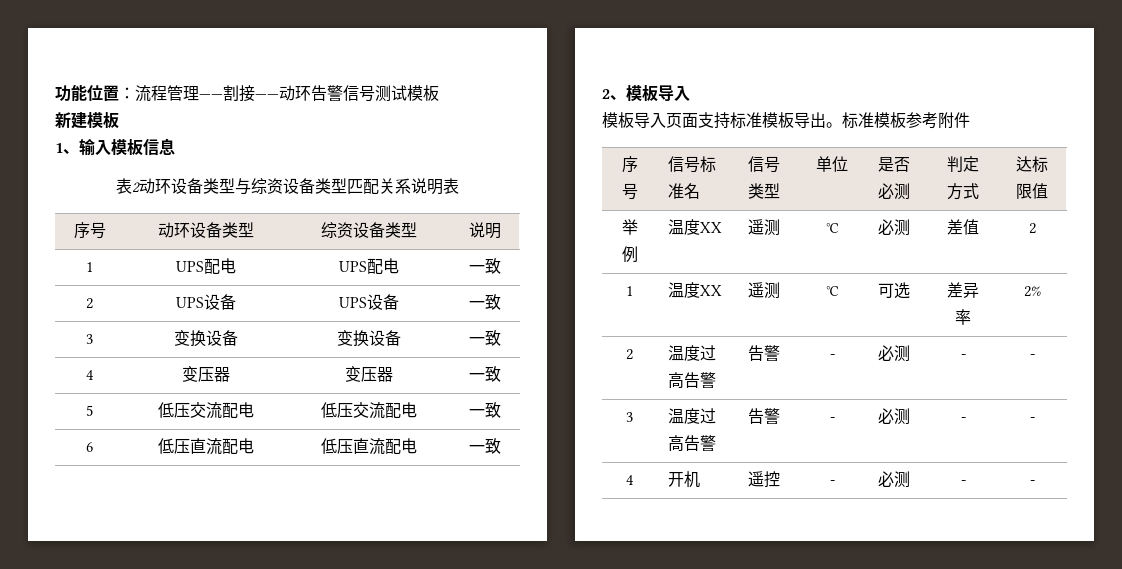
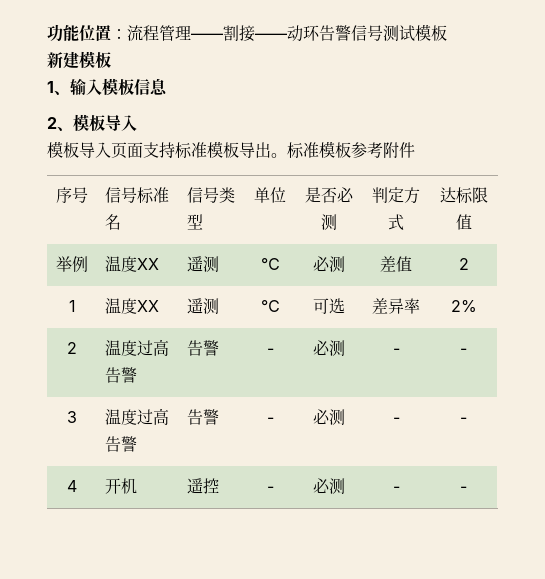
[116,178,459,195] [73,222,106,239] [157,222,254,238] [321,222,417,239] [469,222,501,239] [86,262,93,272] [175,258,236,274] [339,258,399,274] [469,258,501,274] [86,298,93,309] [175,294,236,310] [339,294,399,310] [469,294,501,310] [86,334,93,344] [173,330,238,347] [337,330,401,347] [469,330,501,346] [86,370,94,380] [181,366,230,382] [345,366,393,382] [469,366,501,382] [86,405,93,416] [157,402,254,419] [321,402,417,419] [469,402,501,418] [86,442,93,452] [157,438,254,455] [321,438,417,455] [469,438,501,454] // 表2动环设备类型与综资设备类型匹配关系说明表 // 序号 | 动环设备类型 | 综资设备类型 | 说明 // 1 | UPS配电 | UPS配电 | 一致 // 2 | UPS设备 | UPS设备 | 一致 // 3 | 变换设备 | 变换设备 | 一致 // 4 | 变压器 | 变压器 | 一致 // 5 | 低压交流配电 | 低压交流配电 | 一致 // 6 | 低压直流配电 | 低压直流配电 | 一致 -> (167, 86) none

